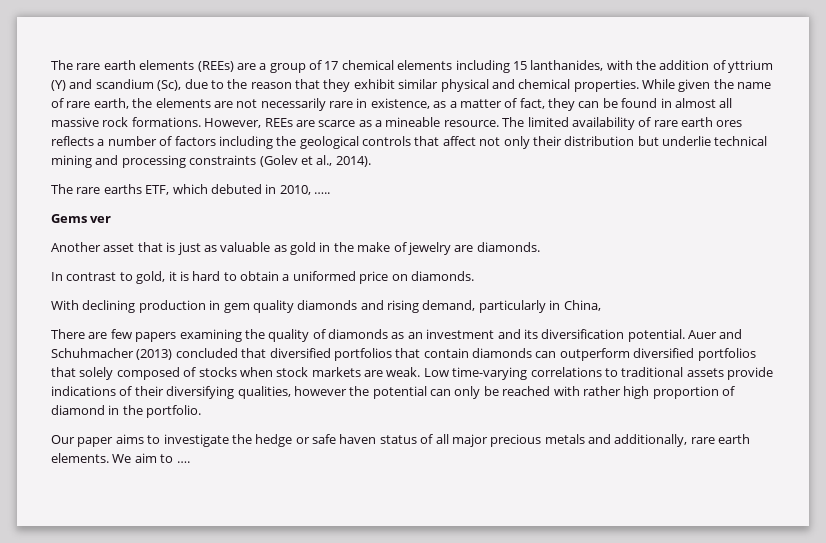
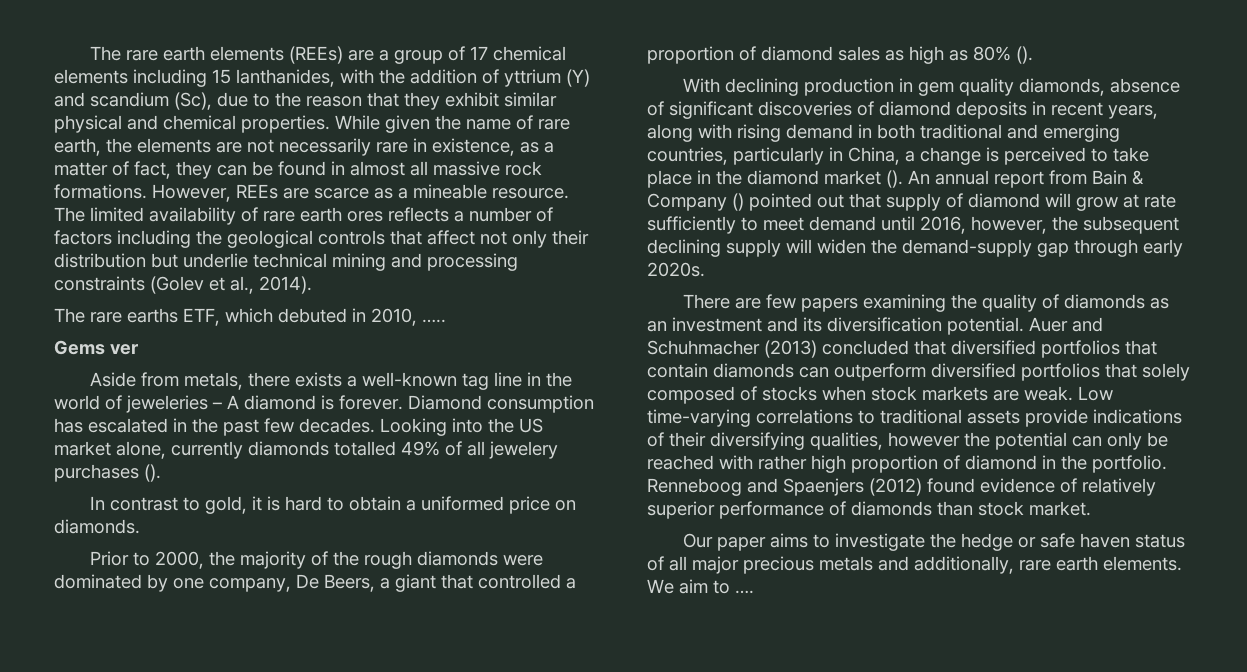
[51,242,540,255] Another asset that is just as valuable as gold in the make of jewelry are diamonds. -> [90,372,573,390] [54,395,594,413] [54,418,543,436] [54,441,558,459] [54,464,161,482] Aside from metals, there exists a well-known tag line in the world of jeweleries – A diamond is forever. Diamond consumption has escalated in the past few decades. Looking into the US market alone, currently diamonds totalled 49% of all jewelery purchases ().
(474, 276) none -> [90,551,544,569] [54,574,576,592] [647,46,1033,64] // Prior to 2000, the majority of the rough diamonds were dominated by one company, De Beers, a giant that controlled a proportion of diamond sales as high as 80% ().
[297,300,601,313] diamonds and rising demand, particularly in China, -> [1019,78,1181,96] [647,101,1158,119] [647,124,1120,142] [647,147,1149,165] [647,170,1144,188] [647,193,1176,211] [647,216,1179,234] [647,239,1183,257] [647,262,705,277] diamonds, absence of significant discoveries of diamond deposits in recent years, along with rising demand in both traditional and emerging countries, particularly in China, a change is perceived to take place in the diamond market (). An annual report from Bain & Company () pointed out that supply of diamond will grow at rate sufficiently to meet demand until 2016, however, the subsequent declining supply will widen the demand-supply gap through early 2020s.
(202, 411) none -> [647,478,1156,496] [647,501,1091,519] Renneboog and Spaenjers (2012) found evidence of relatively superior performance of diamonds than stock market.

